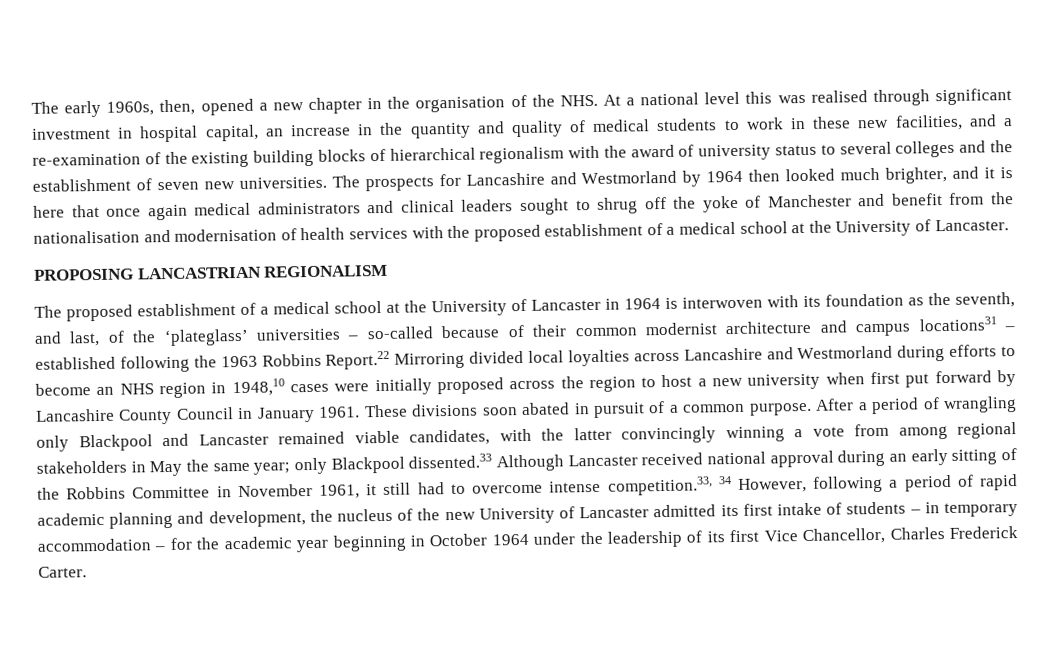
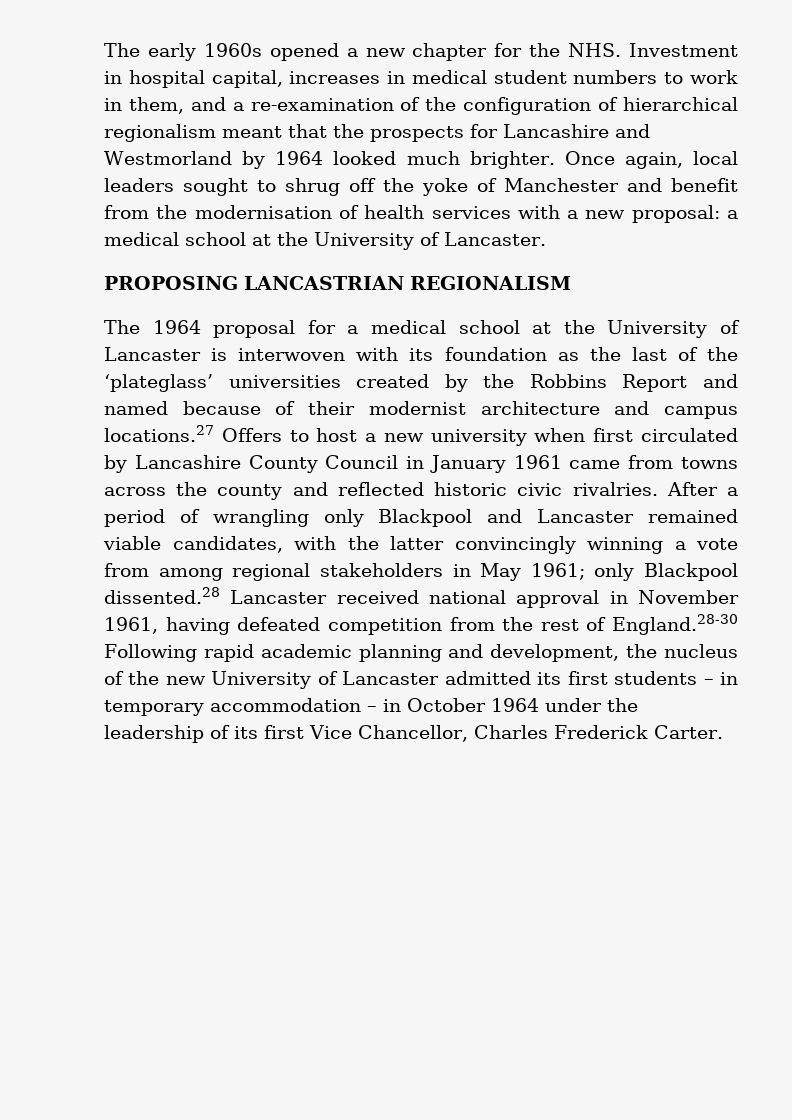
[106,99,196,116] 1960s, then, -> [203,43,262,57] 1960s
[367,88,1012,113] [32,114,963,143] in the organisation of the NHS. At a national level this was realised through significant investment in hospital capital, an increase in the quantity and quality of medical students to work in these new facilities, -> [494,43,738,57] [104,70,738,88] [104,97,184,114] for the NHS. Investment in hospital capital, increases in medical student numbers to work in them,
[191,140,1013,168] [32,175,360,192] existing building blocks of hierarchical regionalism with the award of university status to several colleges and the establishment of seven new universities. The -> [463,97,739,115] [104,124,364,142] configuration of hierarchical regionalism meant that the
[748,169,781,182] then -> (324, 158) none
[885,166,1013,184] [33,199,455,221] brighter, and it is here that once again medical administrators and clinical -> [469,151,738,169] brighter. Once again, local
[33,229,171,244] nationalisation and -> (188, 212) none
[447,222,663,242] the proposed establishment of -> [567,205,720,223] a new proposal:
[66,302,256,322] proposed establishment of -> [152,320,336,338] 1964 proposal for
[605,298,661,310] in 1964 -> (201, 354) none
[955,292,1015,308] [34,330,101,347] seventh, and last, -> [631,347,667,361] last
[347,326,434,340] – so-called -> [356,374,738,392] [104,401,168,415] created by the Robbins Report and named
[574,327,638,337] common -> (356, 408) none
[918,316,1015,332] [35,344,1016,373] [35,376,636,399] locations31 – established following the 1963 Robbins Report.22 Mirroring divided local loyalties across Lancashire and Westmorland during efforts to become an NHS region in 1948,10 cases were initially proposed across the region -> [104,425,282,442] locations.27 Offers
[905,370,992,388] put forward -> [641,428,738,442] circulated
[318,400,812,418] 1961. These divisions soon abated in pursuit of a common purpose. -> [513,455,738,469] [104,482,658,500] 1961 came from towns across the county and reflected historic civic rivalries.
[186,448,1017,475] [37,474,974,500] the same year; only Blackpool dissented.33 Although Lancaster received national approval during an early sitting of the Robbins Committee in November 1961, it still had to overcome intense competition.33, 34 However, following a period of -> [530,563,738,581] [104,587,739,608] [104,614,738,635] [104,644,197,662] 1961; only Blackpool dissented.28 Lancaster received national approval in November 1961, having defeated competition from the rest of England.28-30 Following
[777,502,843,516] intake of -> (608, 678) none
[169,534,407,553] for the academic year beginning -> (377, 709) none

